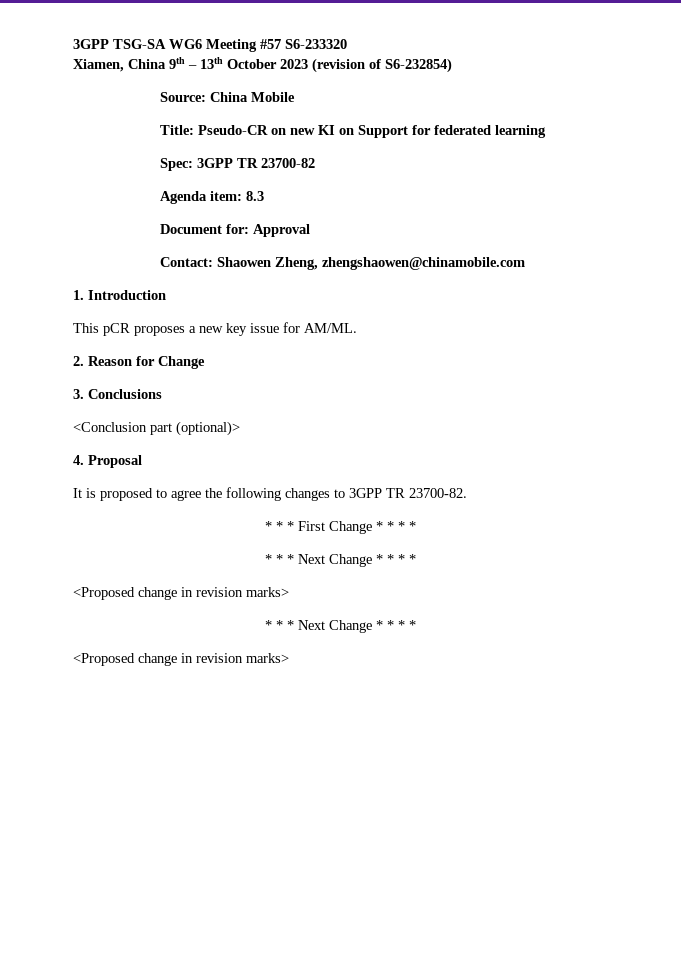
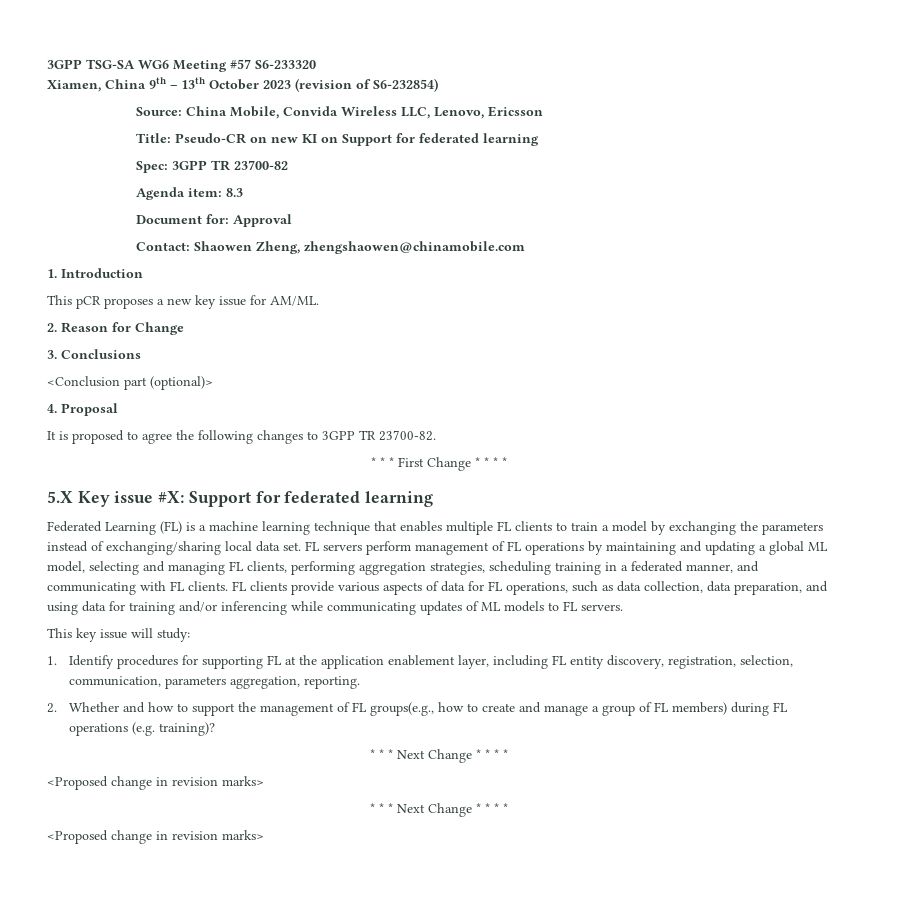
[250,92,295,102] Mobile -> [230,106,544,119] Mobile, Convida Wireless LLC, Lenovo, Ericsson
(416, 526) none -> [47,491,434,507] [47,521,823,535] [47,541,828,555] [47,561,759,575] [47,581,828,595] [47,601,623,615] [47,628,190,642] [47,655,794,669] [69,676,361,689] [47,702,789,716] [69,722,216,736] // 5.X Key issue #X: Support for federated learning // Federated Learning (FL) is a machine learning technique that enables multiple FL clients to train a model by exchanging the parameters instead of exchanging/sharing local data set. FL servers perform management of FL operations by maintaining and updating a global ML model, selecting and managing FL clients, performing aggregation strategies, scheduling training in a federated manner, and communicating with FL clients. FL clients provide various aspects of data for FL operations, such as data collection, data preparation, and using data for training and/or inferencing while communicating updates of ML models to FL servers. // This key issue will study: // 1. Identify procedures for supporting FL at the application enablement layer, including FL entity discovery, registration, selection, communication, parameters aggregation, reporting. // 2. Whether and how to support the management of FL groups(e.g., how to create and manage a group of FL members) during FL operations (e.g. training)?

